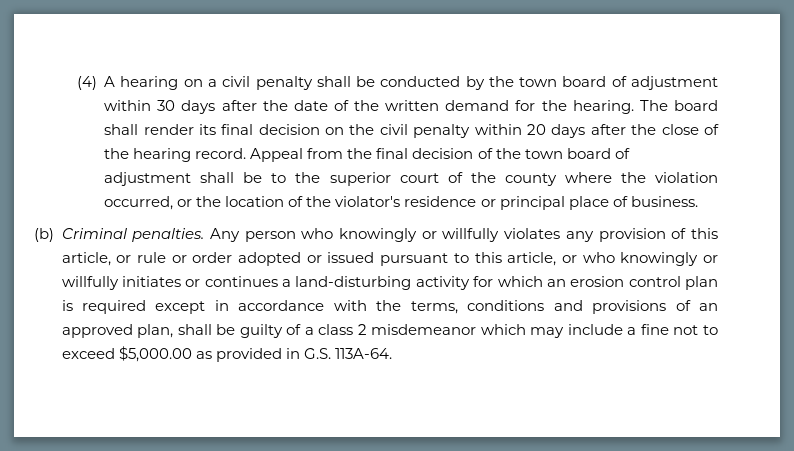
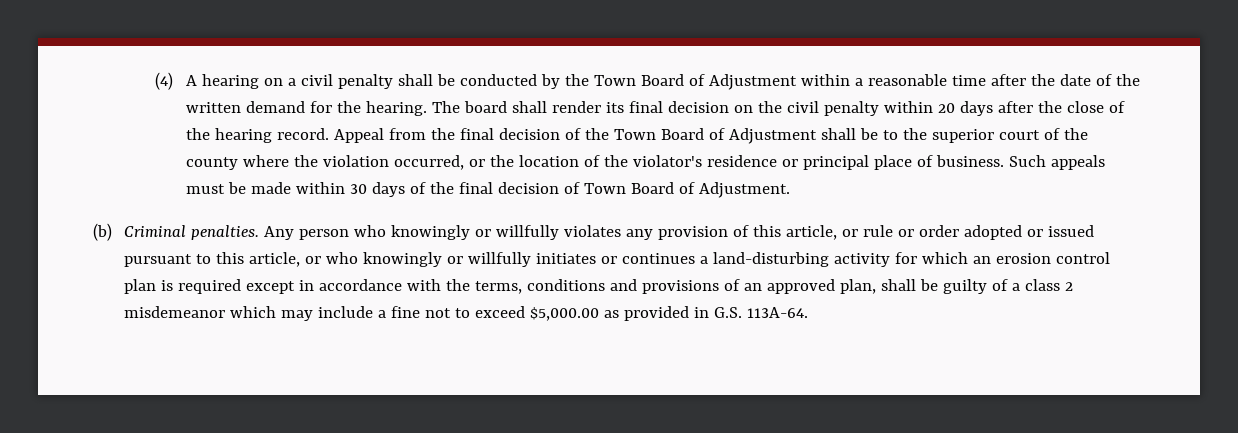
[519,76,718,90] [104,100,216,114] town board of adjustment within 30 days -> [594,74,987,90] Town Board of Adjustment within a reasonable time
[524,148,630,159] [104,172,192,186] town board of adjustment -> [614,128,818,144] Town Board of Adjustment
(698, 201) none -> [1009,155,1106,170] [186,182,791,198] Such appeals must be made within 30 days of the final decision of Town Board of Adjustment.

